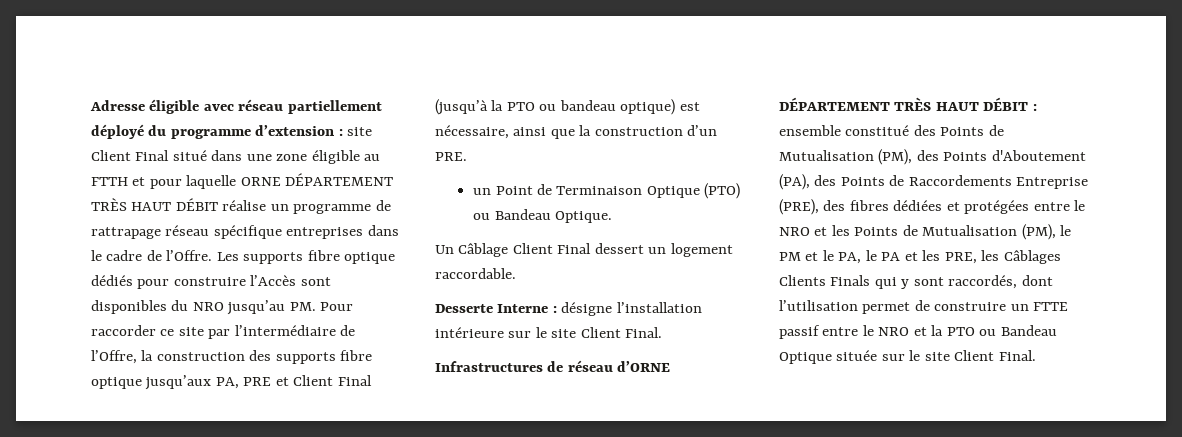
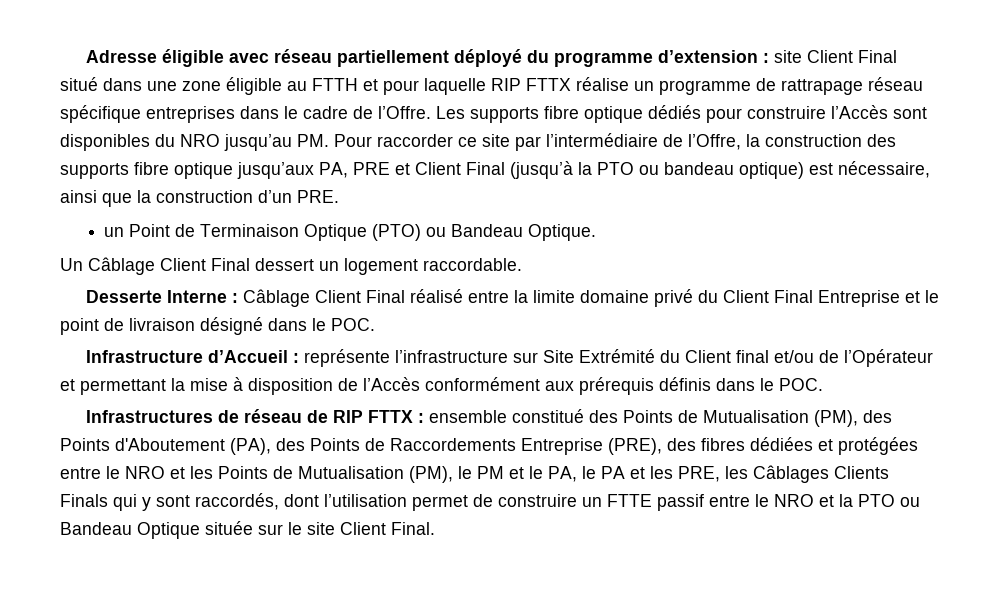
[240,173,394,186] [91,198,218,211] ORNE DÉPARTEMENT TRÈS HAUT DÉBIT -> [491,78,571,91] RIP FTTX
[561,302,702,316] [435,327,663,338] [435,360,671,372] [779,97,1029,111] désigne l’installation intérieure sur le site Client Final. // Infrastructures de réseau d’ORNE DÉPARTEMENT TRÈS HAUT DÉBIT -> [242,289,939,307] [60,317,375,335] [85,349,933,367] [60,377,823,395] [85,409,413,423] Câblage Client Final réalisé entre la limite domaine privé du Client Final Entreprise et le point de livraison désigné dans le POC. // Infrastructure d’Accueil : représente l’infrastructure sur Site Extrémité du Client final et/ou de l’Opérateur et permettant la mise à disposition de l’Accès conformément aux prérequis définis dans le POC. // Infrastructures de réseau de RIP FTTX

